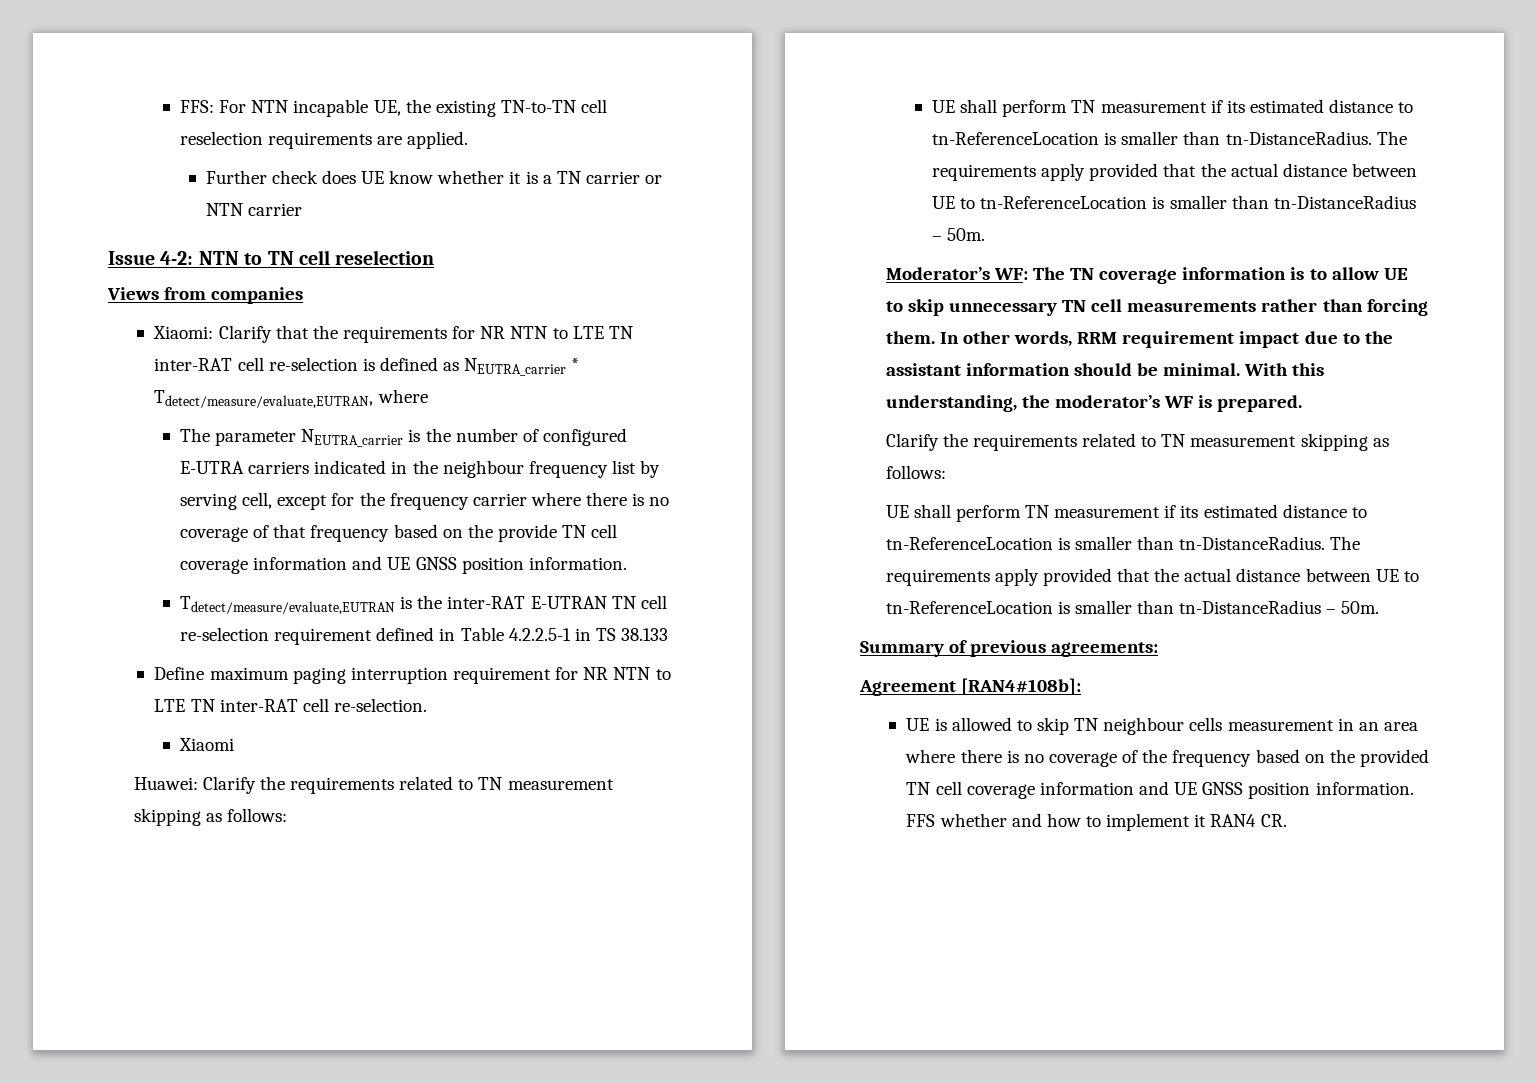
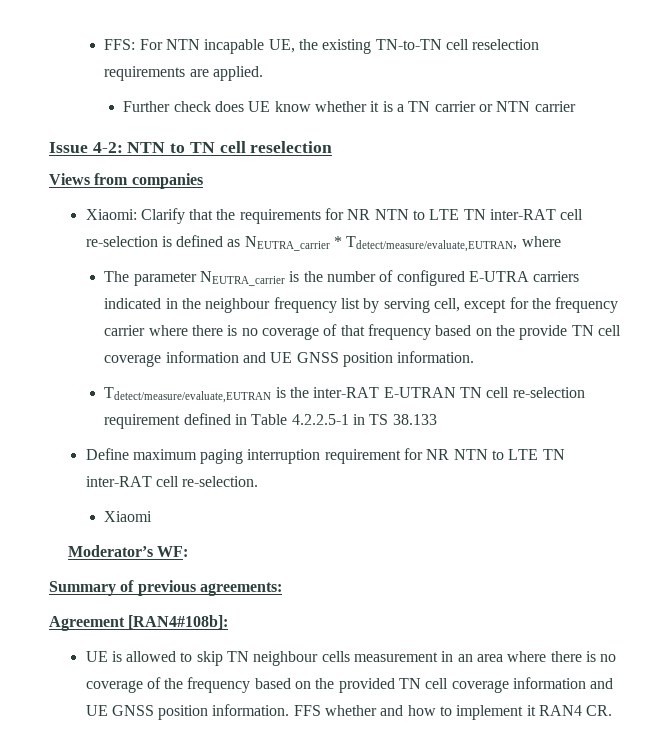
[133,776,614,794] [133,808,287,826] [932,99,1414,117] [932,131,1407,145] [932,163,1417,181] [932,195,1416,209] [932,228,986,241] [885,267,1408,284] [885,299,1428,316] [885,331,1393,348] [885,363,1325,376] [885,395,1303,412] [885,433,1389,451] [885,465,946,479] [885,504,1367,522] [885,536,1361,550] [885,568,1419,586] [885,600,1380,614] Huawei: Clarify the requirements related to TN measurement skipping as follows: // UE shall perform TN measurement if its estimated distance to tn-ReferenceLocation is smaller than tn-DistanceRadius. The requirements apply provided that the actual distance between UE to tn-ReferenceLocation is smaller than tn-DistanceRadius – 50m. // Moderator’s WF: The TN coverage information is to allow UE to skip unnecessary TN cell measurements rather than forcing them. In other words, RRM requirement impact due to the assistant information should be minimal. With this understanding, the moderator’s WF is prepared. // Clarify the requirements related to TN measurement skipping as follows: // UE shall perform TN measurement if its estimated distance to tn-ReferenceLocation is smaller than tn-DistanceRadius. The requirements apply provided that the actual distance between UE to tn-ReferenceLocation is smaller than tn-DistanceRadius – 50m. -> [67,545,189,557] Moderator’s WF:

